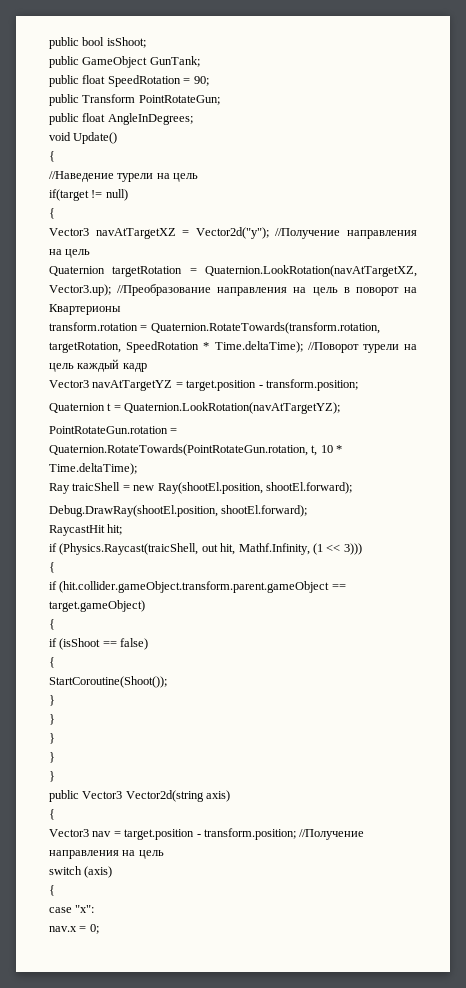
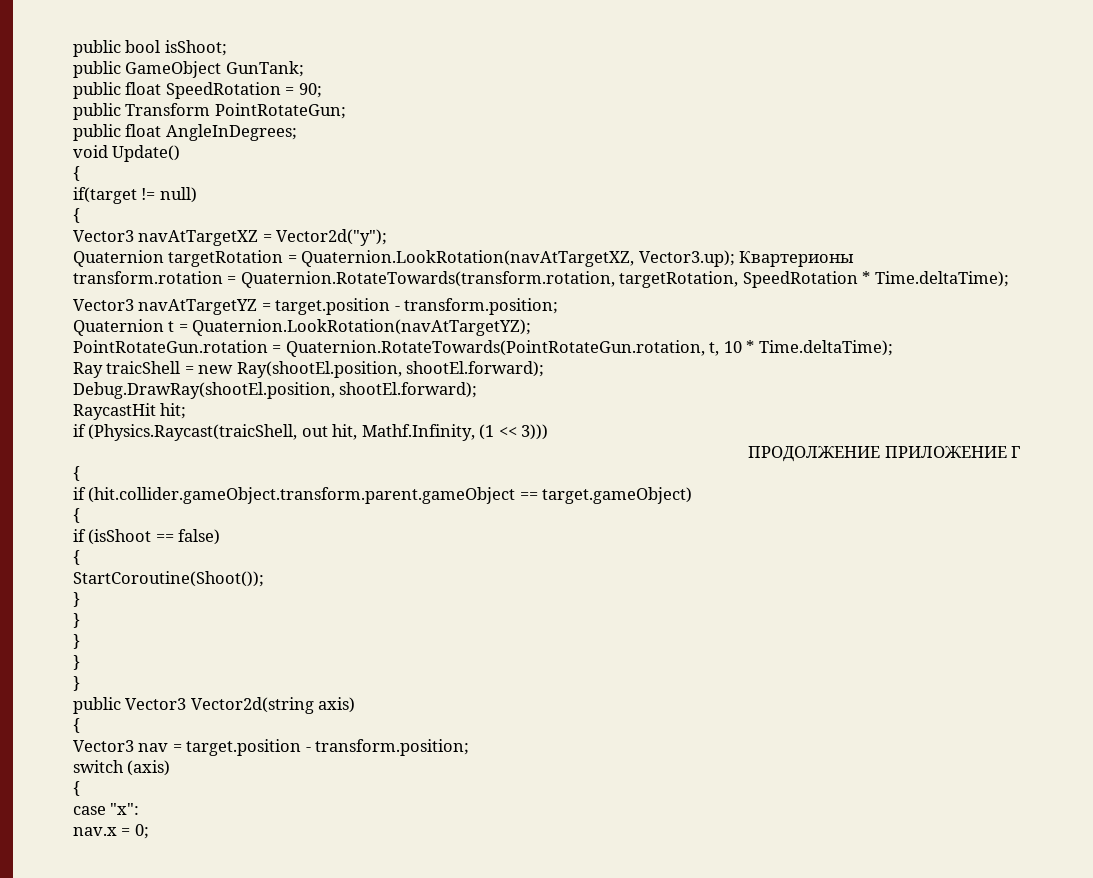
[49,171,199,182] // //Наведение турели на цель -> (80, 173) none
[275,228,417,239] [49,249,91,258] //Получение направления на цель -> (388, 237) none
[117,284,418,296] //Преобразование направления на цель в поворот на -> (735, 258) none
[307,342,418,353] [49,359,147,372] //Поворот турели на цель каждый кадр -> (1009, 279) none
(362, 549) none -> [748,446,1020,462] // ПРОДОЛЖЕНИЕ ПРИЛОЖЕНИЕ Г
[299,829,365,840] [49,850,164,859] //Получение направления на цель -> (470, 747) none

